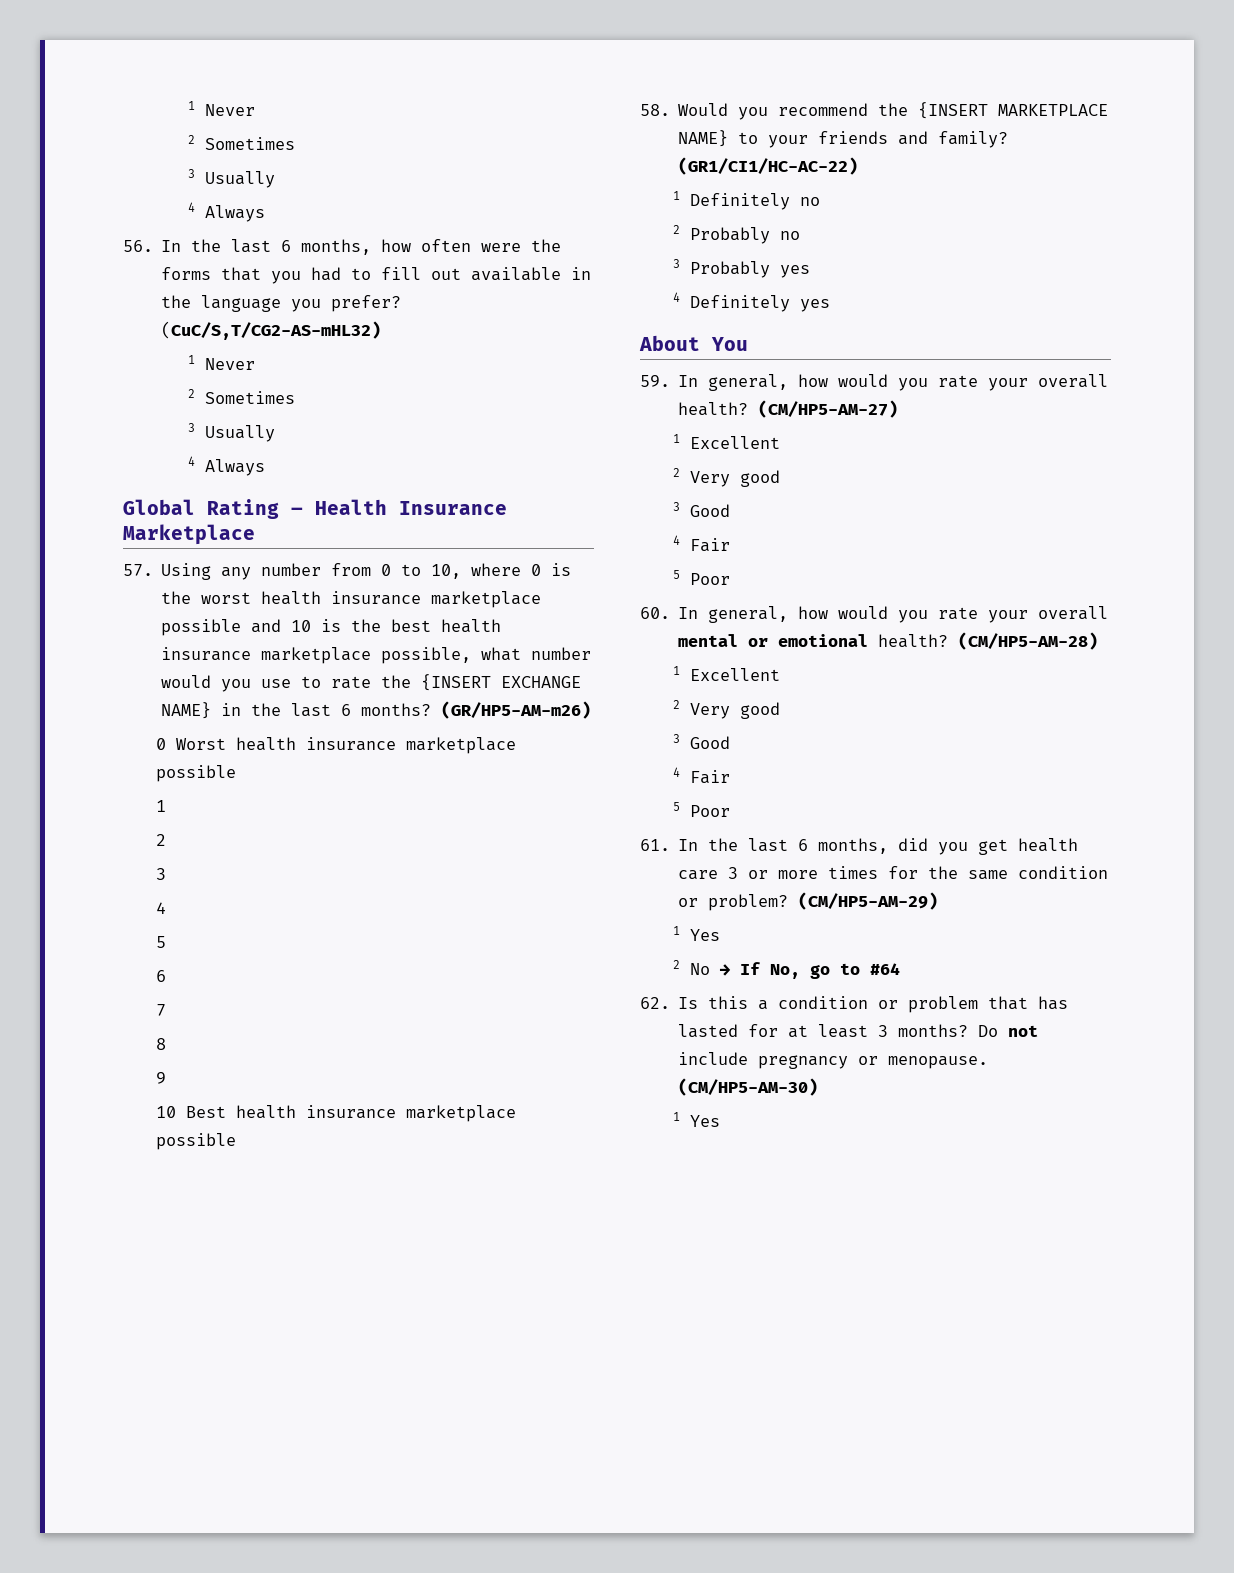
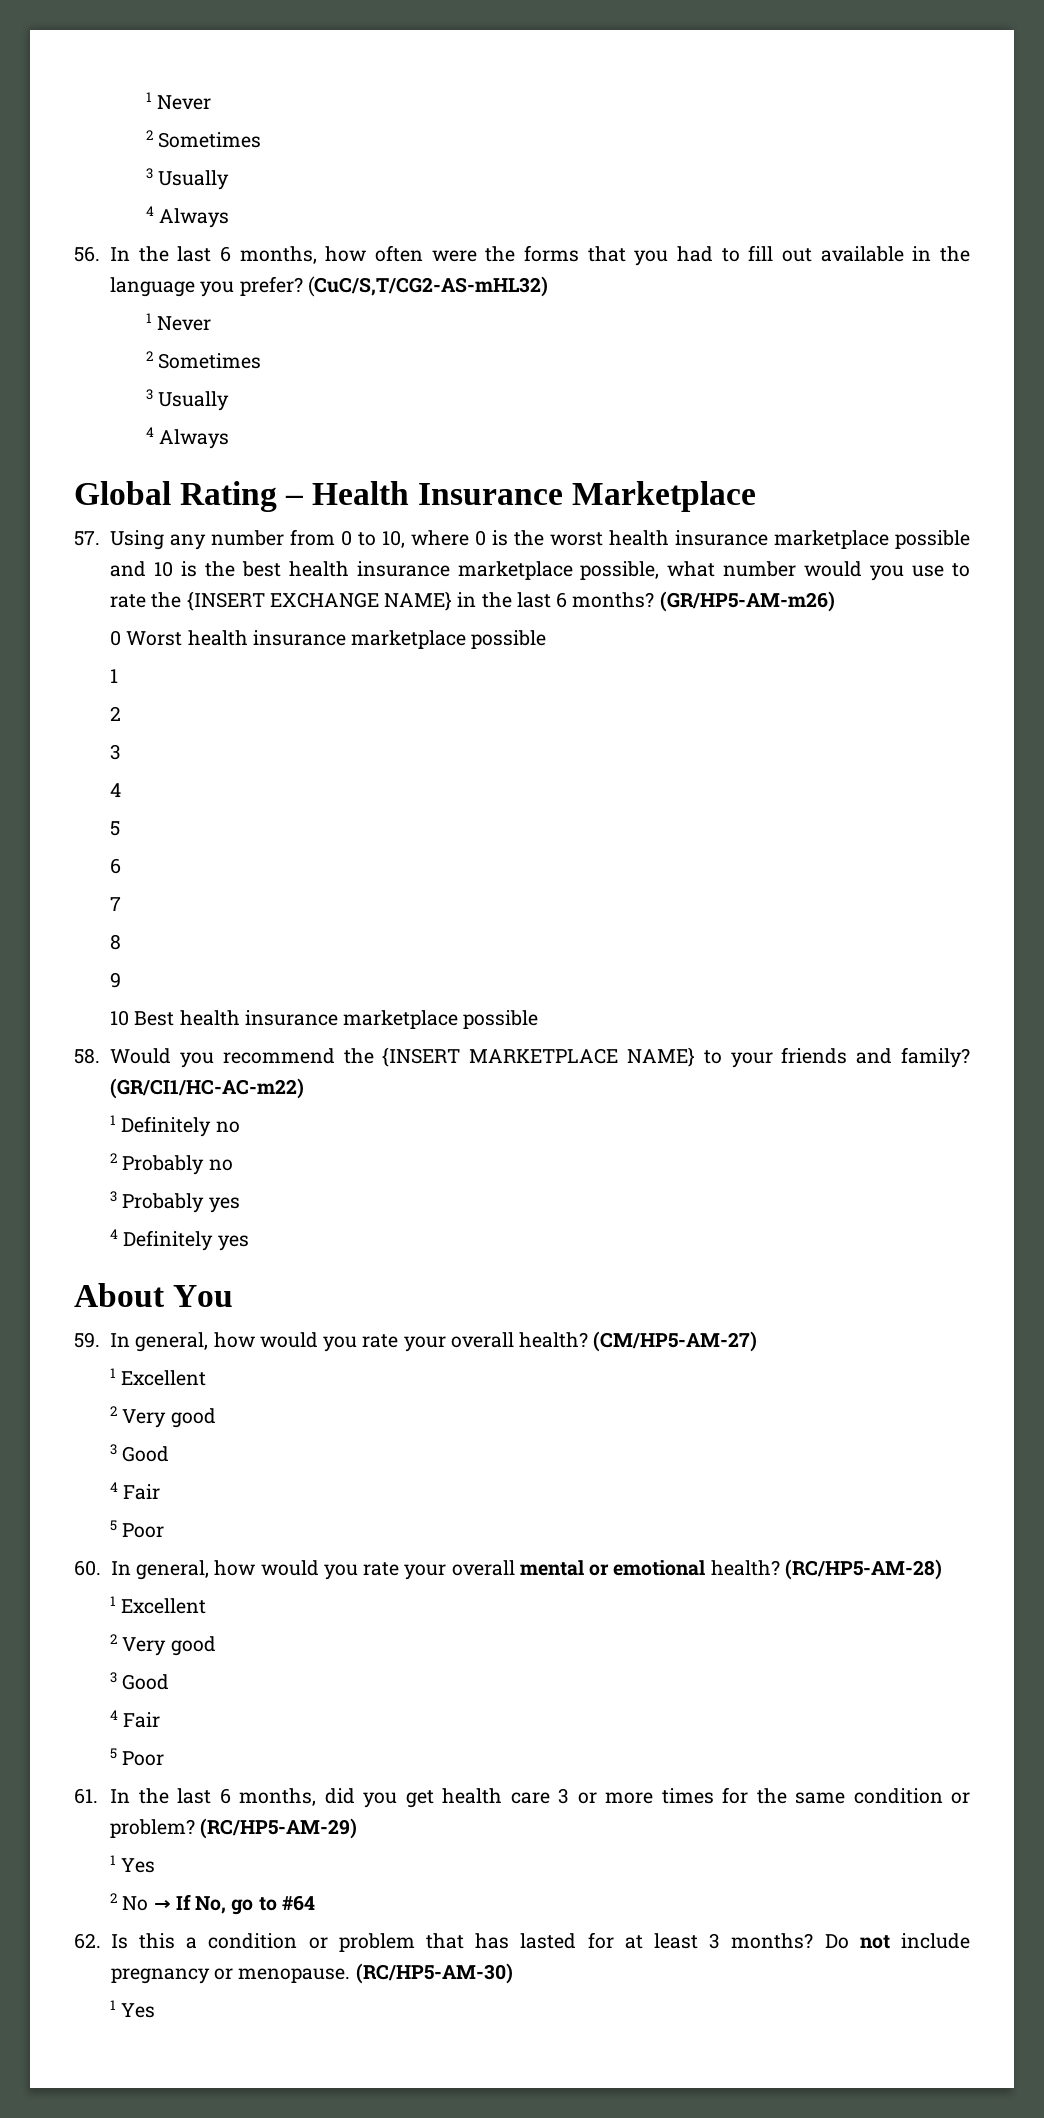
[678,157,859,175] (GR1/CI1/HC-AC-22) -> [110,1078,305,1099] (GR/CI1/HC-AC-m22)
[958,632,1099,650] (CM/HP5-AM-28) -> [784,1559,942,1580] (RC/HP5-AM-28)
[798,892,939,910] (CM/HP5-AM-29) -> [200,1818,358,1839] (RC/HP5-AM-29)
[678,1078,819,1096] (CM/HP5-AM-30) -> [355,1963,513,1984] (RC/HP5-AM-30)

